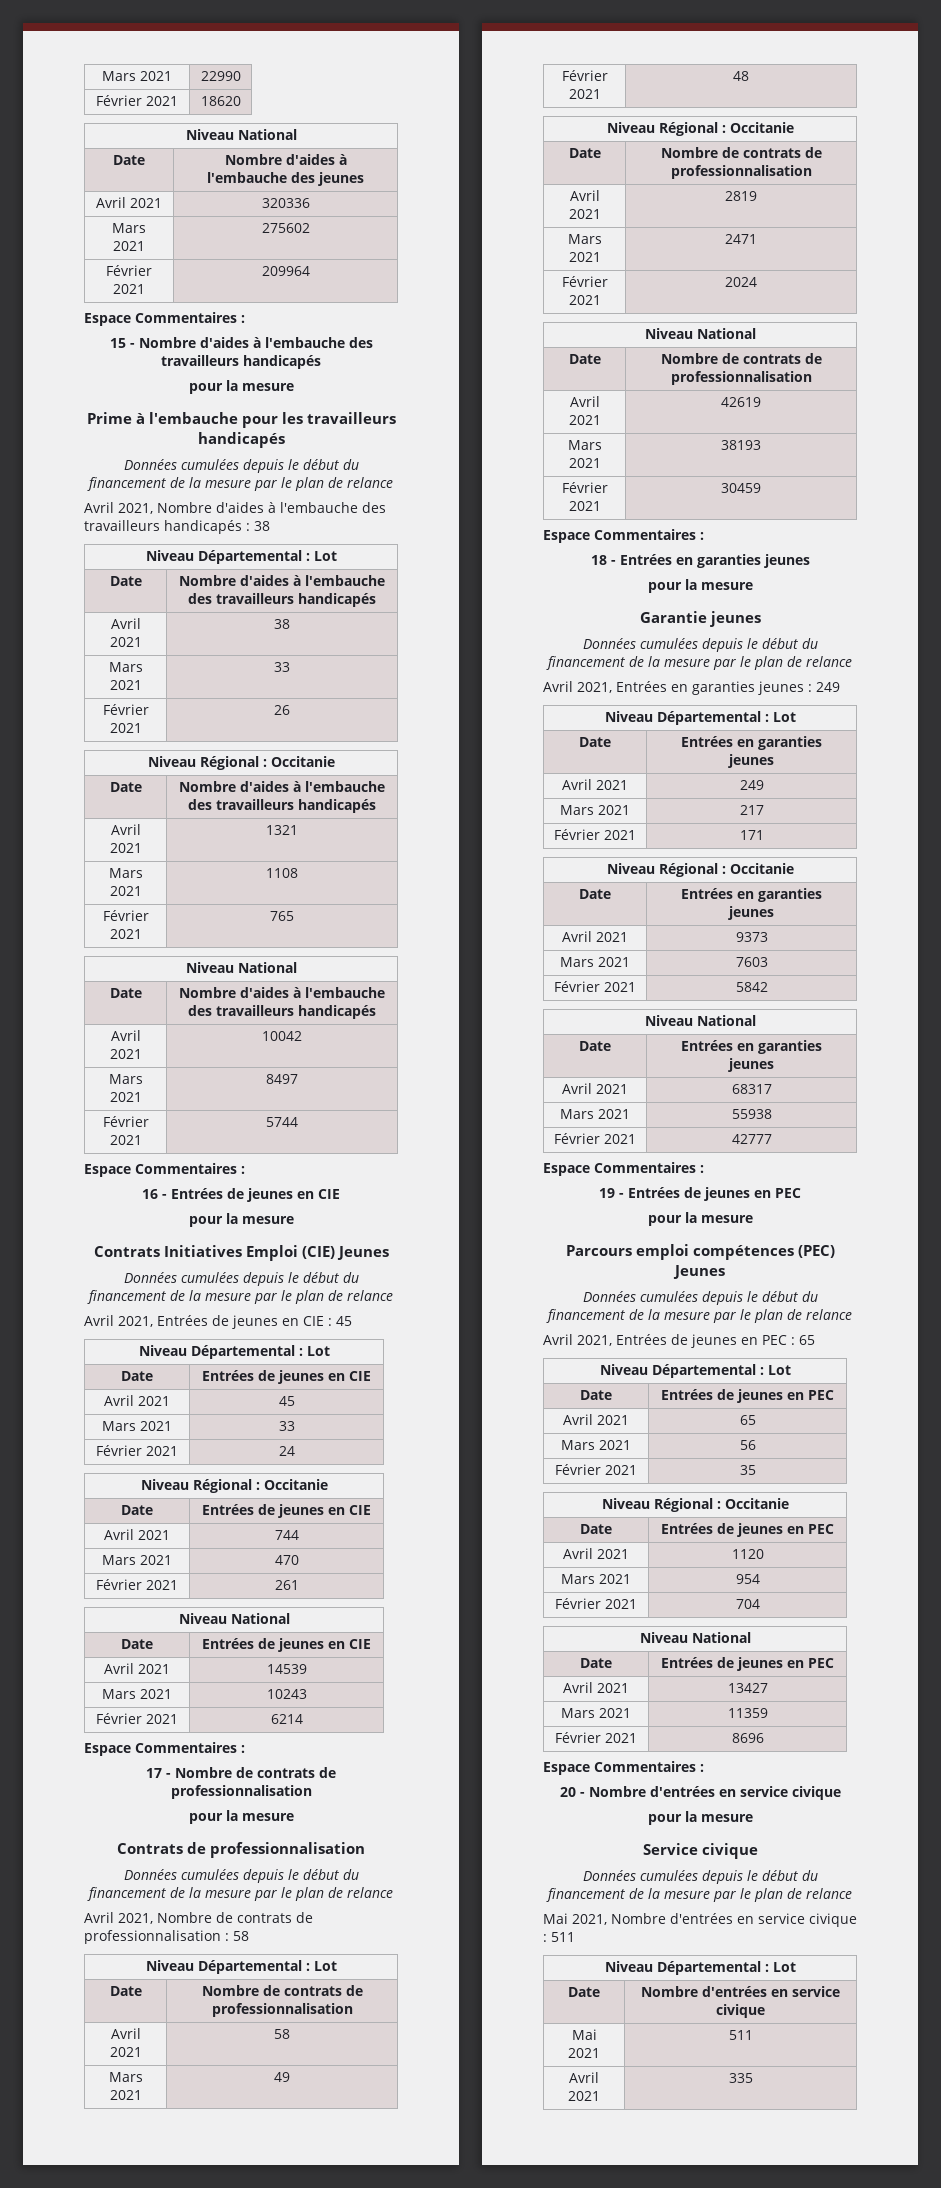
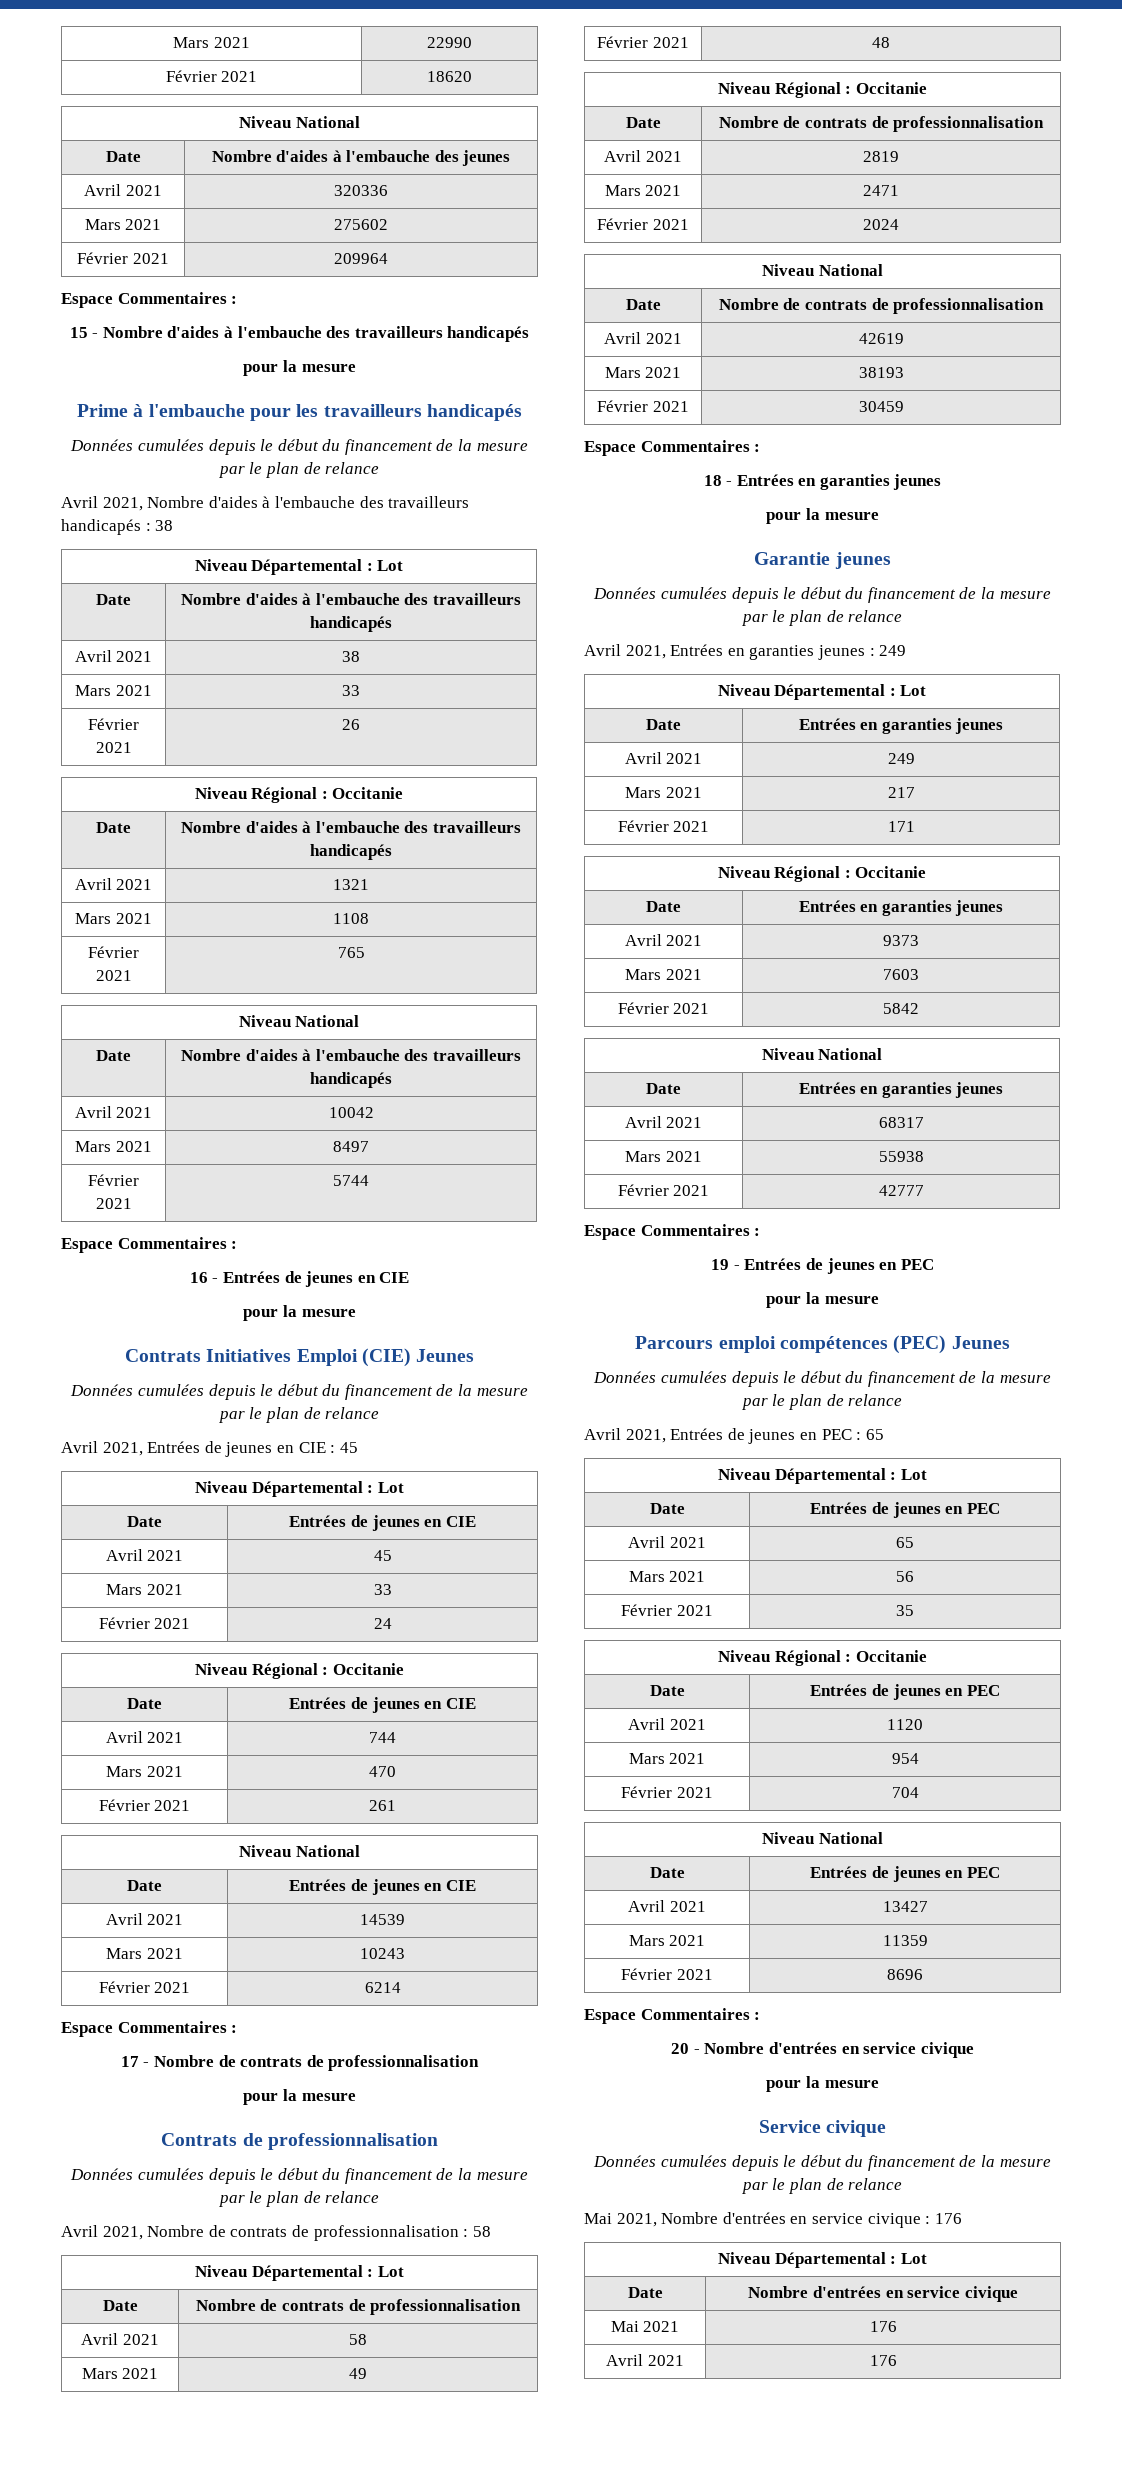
[551,1932,575,1942] 511 -> [934,2213,962,2224] 176
[728,2030,753,2040] [569,2072,599,2083] [568,2091,600,2101] [728,2073,753,2083] 511 // Avril 2021 | 335 -> [869,2321,897,2332] [606,2354,684,2366] [869,2355,897,2366] 176 // Avril 2021 | 176

